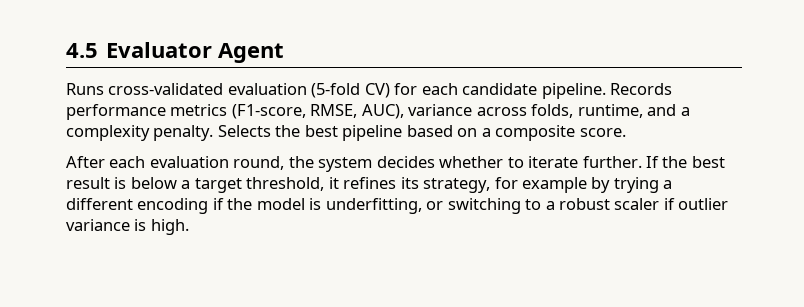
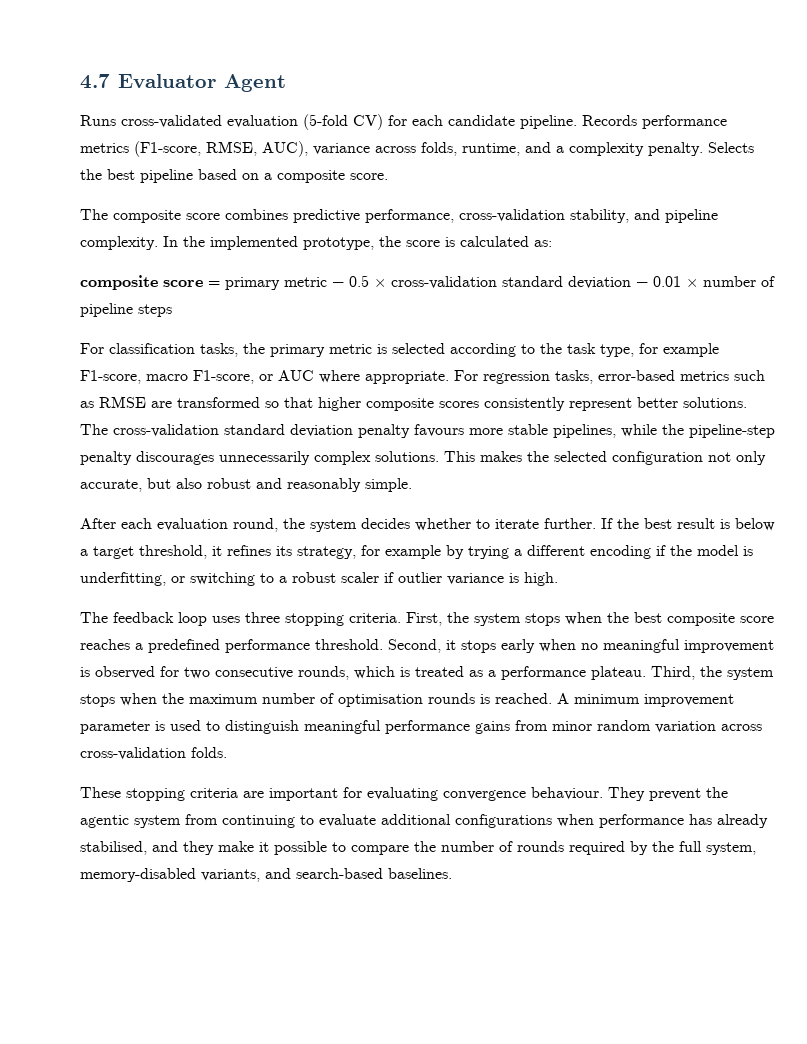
[66,43,98,58] 4.5 -> [80,74,110,89] 4.7
(626, 132) none -> [80,209,718,223] [80,236,552,250] [80,275,775,290] [80,303,172,317] [80,343,719,357] [80,370,765,384] [80,396,747,411] [80,424,775,438] [80,451,766,465] [80,478,412,492] // The composite score combines predictive performance, cross-validation stability, and pipeline complexity. In the implemented prototype, the score is calculated as: // composite score = primary metric − 0.5 × cross-validation standard deviation − 0.01 × number of pipeline steps // For classification tasks, the primary metric is selected according to the task type, for example F1-score, macro F1-score, or AUC where appropriate. For regression tasks, error-based metrics such as RMSE are transformed so that higher composite scores consistently represent better solutions. The cross-validation standard deviation penalty favours more stable pipelines, while the pipeline-step penalty discourages unnecessarily complex solutions. This makes the selected configuration not only accurate, but also robust and reasonably simple.
(189, 227) none -> [80,612,774,626] [80,639,774,653] [80,666,774,680] [80,693,734,707] [80,720,762,734] [80,747,227,760] [80,787,728,801] [80,814,768,828] [80,841,756,855] [80,868,452,882] // The feedback loop uses three stopping criteria. First, the system stops when the best composite score reaches a predefined performance threshold. Second, it stops early when no meaningful improvement is observed for two consecutive rounds, which is treated as a performance plateau. Third, the system stops when the maximum number of optimisation rounds is reached. A minimum improvement parameter is used to distinguish meaningful performance gains from minor random variation across cross-validation folds. // These stopping criteria are important for evaluating convergence behaviour. They prevent the agentic system from continuing to evaluate additional configurations when performance has already stabilised, and they make it possible to compare the number of rounds required by the full system, memory-disabled variants, and search-based baselines.

